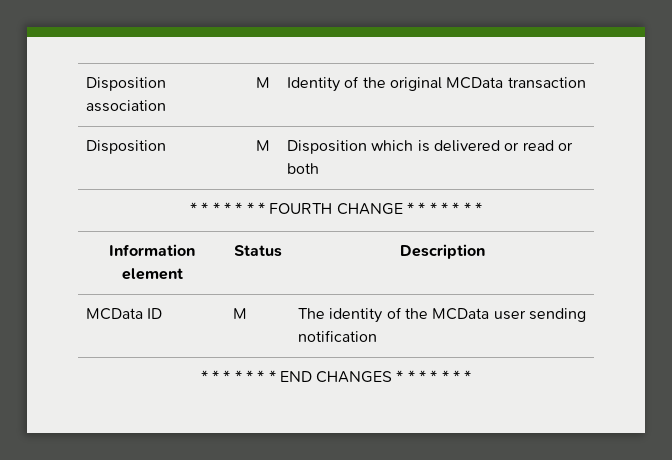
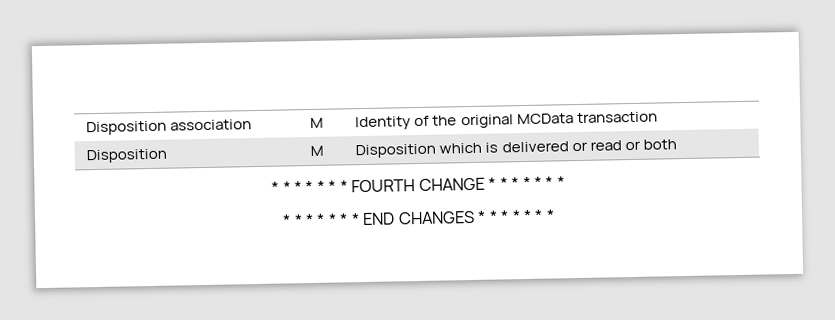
[109,244,195,256] [121,268,183,280] [234,245,282,257] [399,244,485,259] [85,308,163,320] [232,308,247,319] [297,307,586,323] [297,330,377,342] // Information element | Status | Description // MCData ID | M | The identity of the MCData user sending notification -> (565, 182) none

